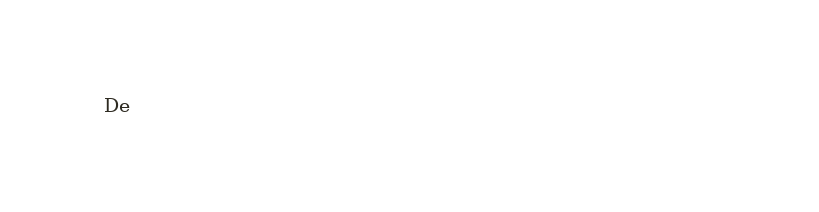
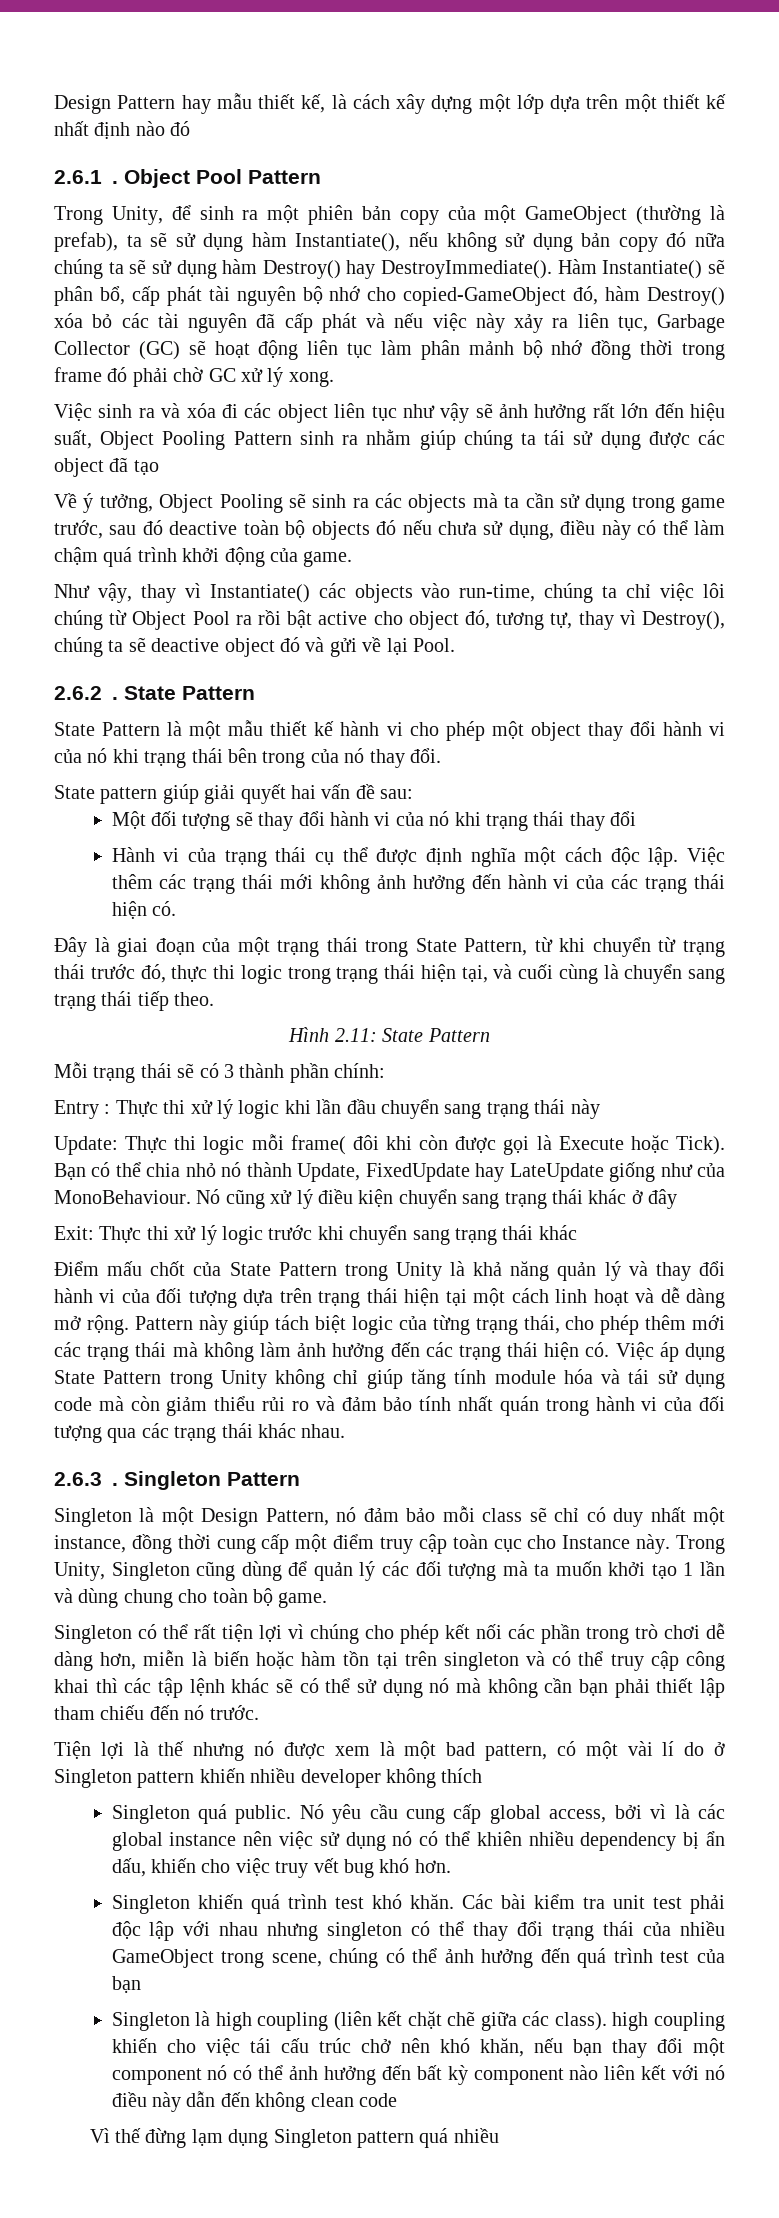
[104,98,130,112] De -> [54,93,726,114] [54,121,191,139] [54,169,321,188] [54,205,725,225] [54,232,725,252] [54,259,725,279] [54,286,725,306] [54,313,725,333] [54,340,725,360] [54,367,334,387] [54,403,726,423] [54,429,725,450] [54,457,159,477] [54,493,725,513] [54,520,725,540] [54,547,353,567] [54,583,725,603] [54,610,725,630] [54,637,455,657] [54,686,255,700] [54,720,725,741] [54,748,441,768] [54,784,414,804] [111,811,637,831] [111,847,725,867] [111,874,725,894] [111,901,176,919] [54,937,725,957] [54,964,725,984] [54,991,215,1011] [288,1027,490,1042] [54,1062,386,1083] [54,1099,600,1119] [54,1134,725,1155] [54,1162,725,1182] [54,1189,678,1209] [54,1225,577,1245] [54,1261,725,1281] [54,1287,726,1308] [54,1315,726,1335] [54,1342,725,1362] [54,1369,726,1389] [54,1396,726,1416] [54,1423,346,1443] [54,1471,300,1490] [54,1506,725,1527] [54,1534,725,1554] [54,1561,725,1581] [54,1588,328,1608] [54,1623,725,1644] [54,1650,725,1671] [54,1678,725,1698] [54,1705,259,1720] [54,1741,726,1761] [54,1768,483,1788] [111,1804,725,1824] [111,1831,725,1851] [111,1858,451,1878] [111,1894,725,1914] [111,1921,725,1941] [111,1948,726,1968] [111,1976,141,1993] [111,2011,726,2031] [111,2038,725,2058] [111,2065,725,2085] [111,2091,397,2112] [89,2128,499,2148] Design Pattern hay mẫu thiết kế, là cách xây dựng một lớp dựa trên một thiết kế nhất định nào đó // 2.6.1 . Object Pool Pattern // Trong Unity, để sinh ra một phiên bản copy của một GameObject (thường là prefab), ta sẽ sử dụng hàm Instantiate(), nếu không sử dụng bản copy đó nữa chúng ta sẽ sử dụng hàm Destroy() hay DestroyImmediate(). Hàm Instantiate() sẽ phân bổ, cấp phát tài nguyên bộ nhớ cho copied-GameObject đó, hàm Destroy() xóa bỏ các tài nguyên đã cấp phát và nếu việc này xảy ra liên tục, Garbage Collector (GC) sẽ hoạt động liên tục làm phân mảnh bộ nhớ đồng thời trong frame đó phải chờ GC xử lý xong. // Việc sinh ra và xóa đi các object liên tục như vậy sẽ ảnh hưởng rất lớn đến hiệu suất, Object Pooling Pattern sinh ra nhằm giúp chúng ta tái sử dụng được các object đã tạo // Về ý tưởng, Object Pooling sẽ sinh ra các objects mà ta cần sử dụng trong game trước, sau đó deactive toàn bộ objects đó nếu chưa sử dụng, điều này có thể làm chậm quá trình khởi động của game. // Như vậy, thay vì Instantiate() các objects vào run-time, chúng ta chỉ việc lôi chúng từ Object Pool ra rồi bật active cho object đó, tương tự, thay vì Destroy(), chúng ta sẽ deactive object đó và gửi về lại Pool. // 2.6.2 . State Pattern // State Pattern là một mẫu thiết kế hành vi cho phép một object thay đổi hành vi của nó khi trạng thái bên trong của nó thay đổi. // State pattern giúp giải quyết hai vấn đề sau: // Một đối tượng sẽ thay đổi hành vi của nó khi trạng thái thay đổi // Hành vi của trạng thái cụ thể được định nghĩa một cách độc lập. Việc thêm các trạng thái mới không ảnh hưởng đến hành vi của các trạng thái hiện có. // Đây là giai đoạn của một trạng thái trong State Pattern, từ khi chuyển từ trạng thái trước đó, thực thi logic trong trạng thái hiện tại, và cuối cùng là chuyển sang trạng thái tiếp theo. // Hình 2.11: State Pattern // Mỗi trạng thái sẽ có 3 thành phần chính: // Entry : Thực thi xử lý logic khi lần đầu chuyển sang trạng thái này // Update: Thực thi logic mỗi frame( đôi khi còn được gọi là Execute hoặc Tick). Bạn có thể chia nhỏ nó thành Update, FixedUpdate hay LateUpdate giống như của MonoBehaviour. Nó cũng xử lý điều kiện chuyển sang trạng thái khác ở đây // Exit: Thực thi xử lý logic trước khi chuyển sang trạng thái khác // Điểm mấu chốt của State Pattern trong Unity là khả năng quản lý và thay đổi hành vi của đối tượng dựa trên trạng thái hiện tại một cách linh hoạt và dễ dàng mở rộng. Pattern này giúp tách biệt logic của từng trạng thái, cho phép thêm mới các trạng thái mà không làm ảnh hưởng đến các trạng thái hiện có. Việc áp dụng State Pattern trong Unity không chỉ giúp tăng tính module hóa và tái sử dụng code mà còn giảm thiểu rủi ro và đảm bảo tính nhất quán trong hành vi của đối tượng qua các trạng thái khác nhau. // 2.6.3 . Singleton Pattern // Singleton là một Design Pattern, nó đảm bảo mỗi class sẽ chỉ có duy nhất một instance, đồng thời cung cấp một điểm truy cập toàn cục cho Instance này. Trong Unity, Singleton cũng dùng để quản lý các đối tượng mà ta muốn khởi tạo 1 lần và dùng chung cho toàn bộ game. // Singleton có thể rất tiện lợi vì chúng cho phép kết nối các phần trong trò chơi dễ dàng hơn, miễn là biến hoặc hàm tồn tại trên singleton và có thể truy cập công khai thì các tập lệnh khác sẽ có thể sử dụng nó mà không cần bạn phải thiết lập tham chiếu đến nó trước. // Tiện lợi là thế nhưng nó được xem là một bad pattern, có một vài lí do ở Singleton pattern khiến nhiều developer không thích // Singleton quá public. Nó yêu cầu cung cấp global access, bởi vì là các global instance nên việc sử dụng nó có thể khiên nhiều dependency bị ẩn dấu, khiến cho việc truy vết bug khó hơn. // Singleton khiến quá trình test khó khăn. Các bài kiểm tra unit test phải độc lập với nhau nhưng singleton có thể thay đổi trạng thái của nhiều GameObject trong scene, chúng có thể ảnh hưởng đến quá trình test của bạn // Singleton là high coupling (liên kết chặt chẽ giữa các class). high coupling khiến cho việc tái cấu trúc chở nên khó khăn, nếu bạn thay đổi một component nó có thể ảnh hưởng đến bất kỳ component nào liên kết với nó điều này dẫn đến không clean code // Vì thế đừng lạm dụng Singleton pattern quá nhiều

